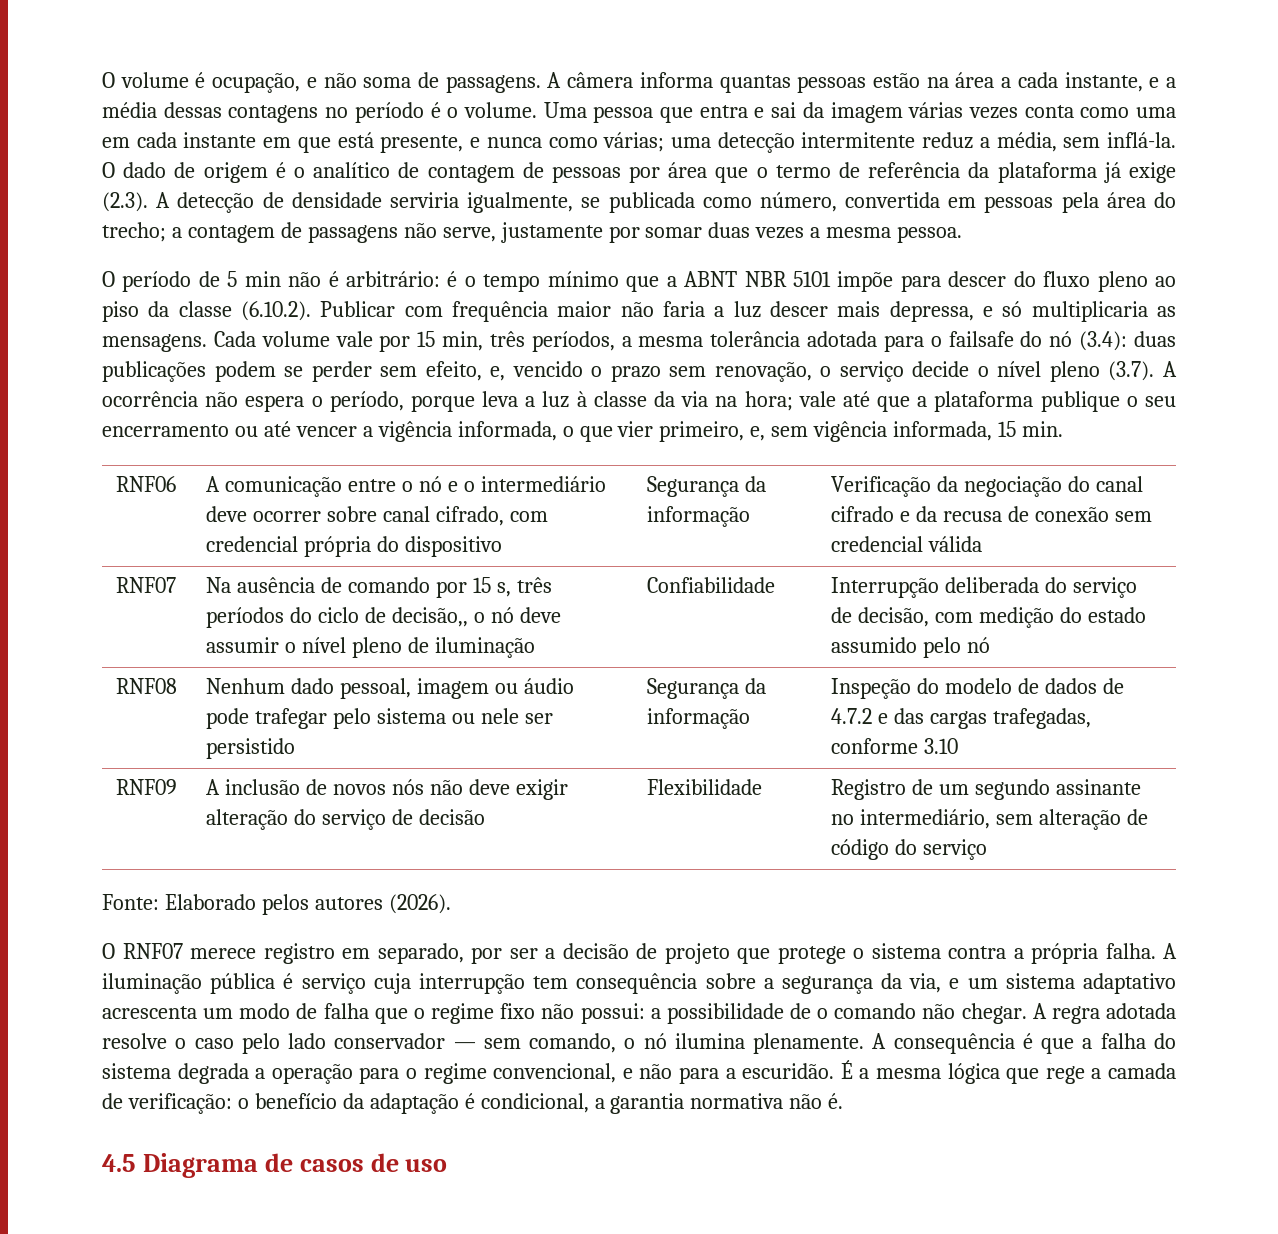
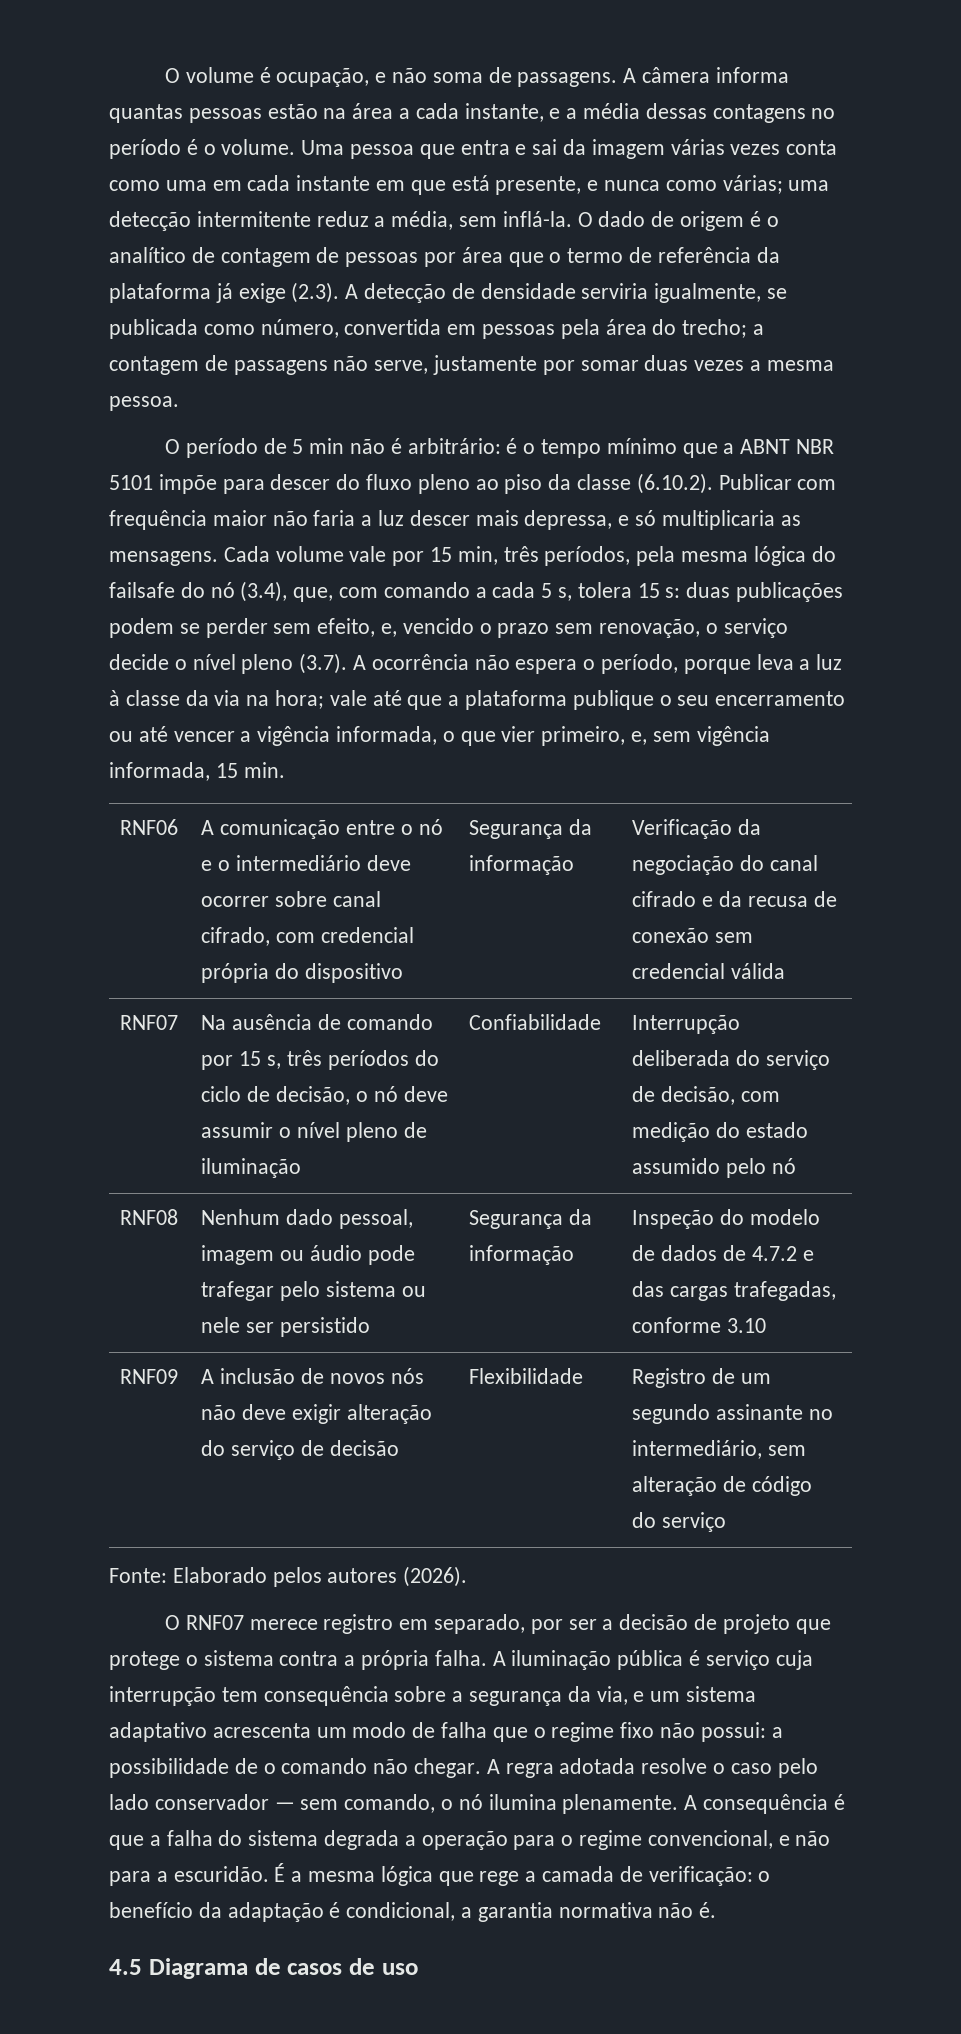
[621,331,1128,352] a mesma tolerância adotada para o failsafe do nó (3.4): -> [636,546,836,566] [109,581,681,602] pela mesma lógica do failsafe do nó (3.4), que, com comando a cada 5 s, tolera 15 s:
[391,607,468,627] decisão,, -> [276,1086,351,1105] decisão,

